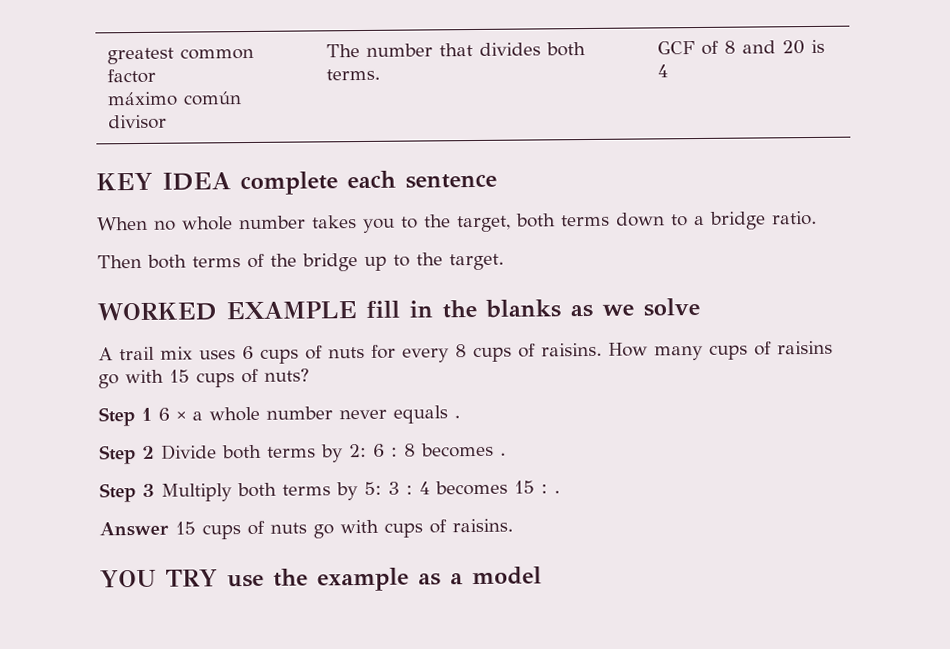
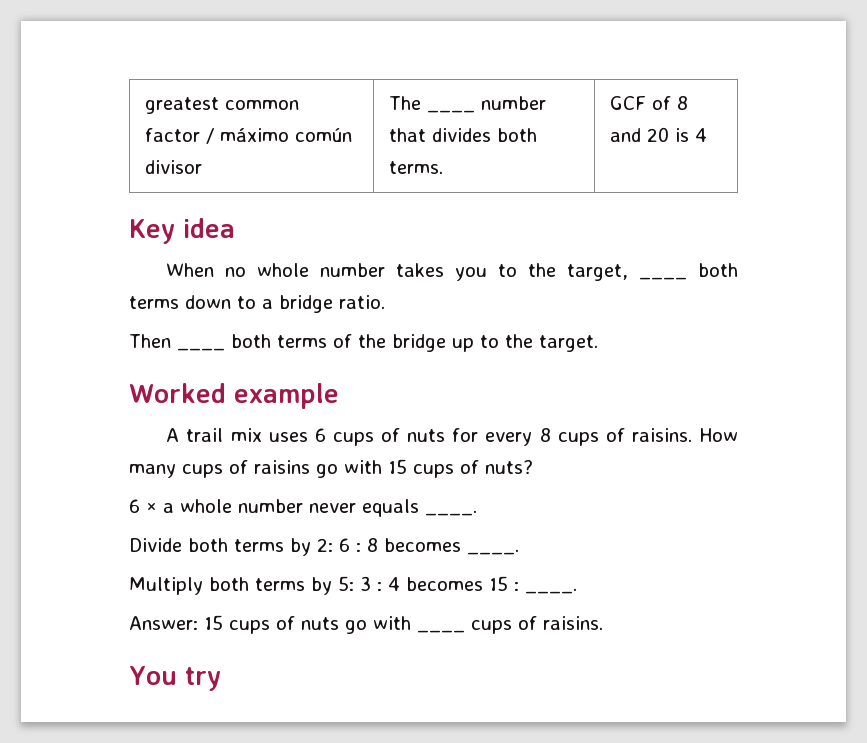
(157, 76) // -> [205,128,214,144] /
(361, 51) none -> [426,110,475,113] ____
[96,170,497,196] KEY IDEA complete each sentence -> [129,218,235,244] Key idea
(511, 224) none -> [639,277,688,280] ____
(142, 261) none -> [177,348,225,351] ____
[97,297,700,322] WORKED EXAMPLE fill in the blanks as we solve -> [129,383,339,409] Worked example
[98,407,152,427] Step 1 -> (533, 467) none
[454,415,460,419] [99,445,155,465] . // Step 2 -> [425,510,477,516] ____. //
[500,452,506,456] [99,483,155,503] . // Step 3 -> [467,549,519,555] ____. //
[554,490,560,494] [99,521,169,537] . // Answer -> [525,588,577,594] [129,616,198,630] ____. // Answer:
(379, 526) none -> [417,630,465,633] ____
[100,566,542,592] YOU TRY use the example as a model -> [129,666,221,691] You try

